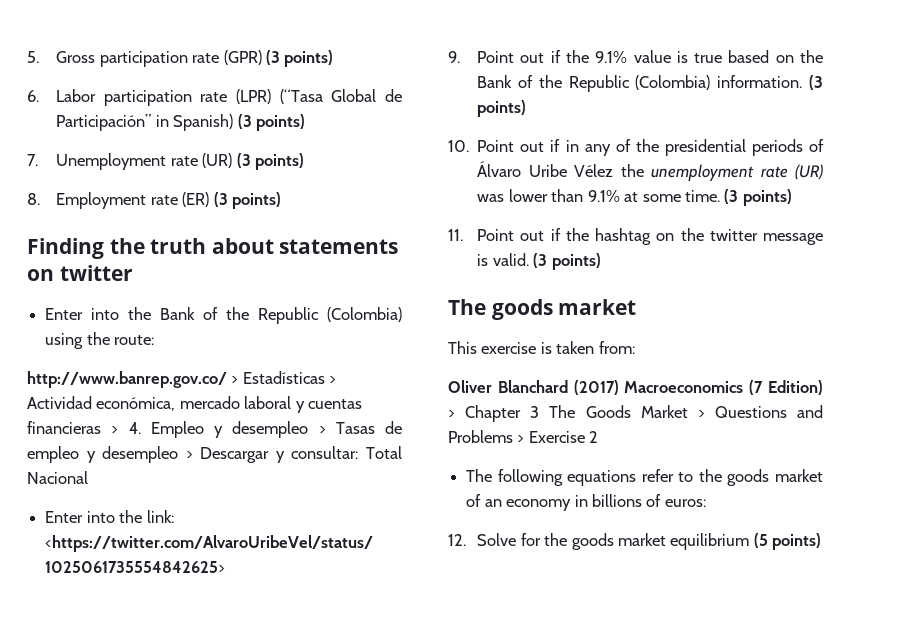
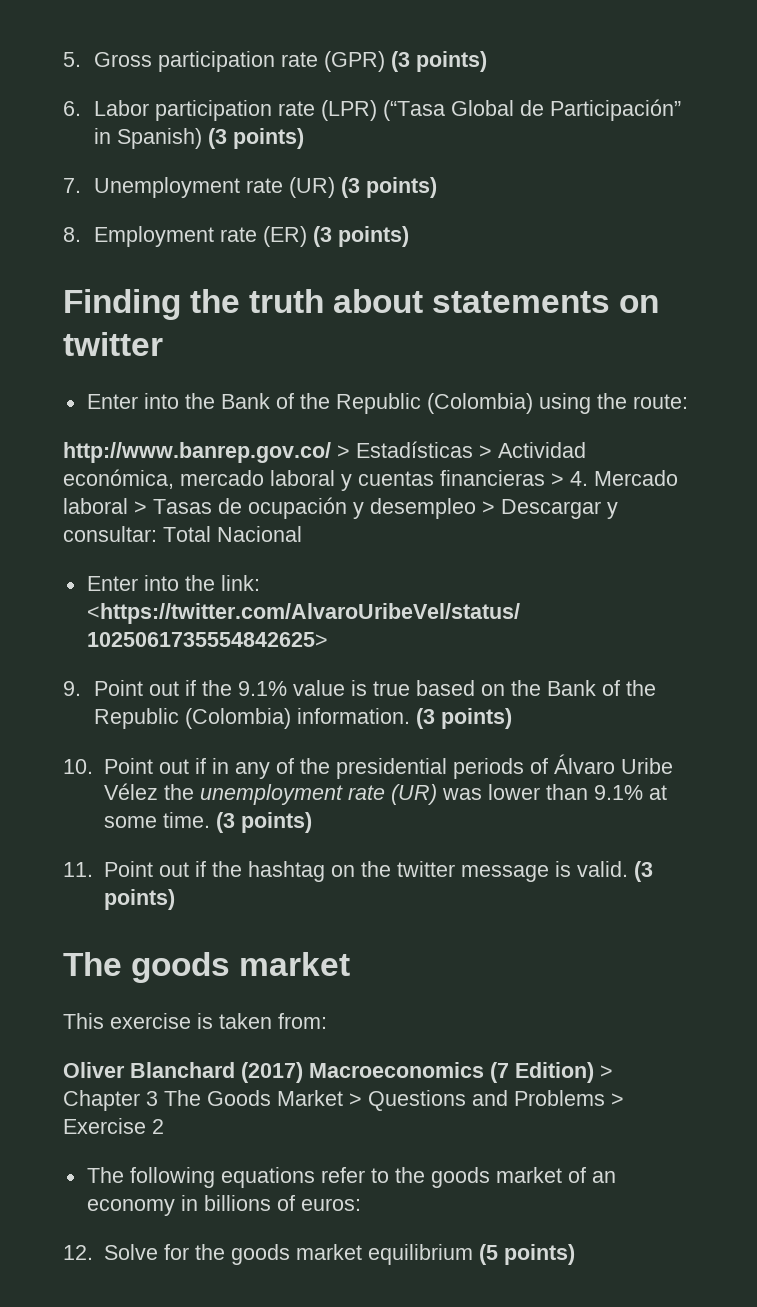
[150,421,309,438] Empleo y desempleo -> [594,470,678,486] [63,498,128,514] Mercado laboral
[27,446,79,463] empleo -> [248,497,347,519] ocupación

